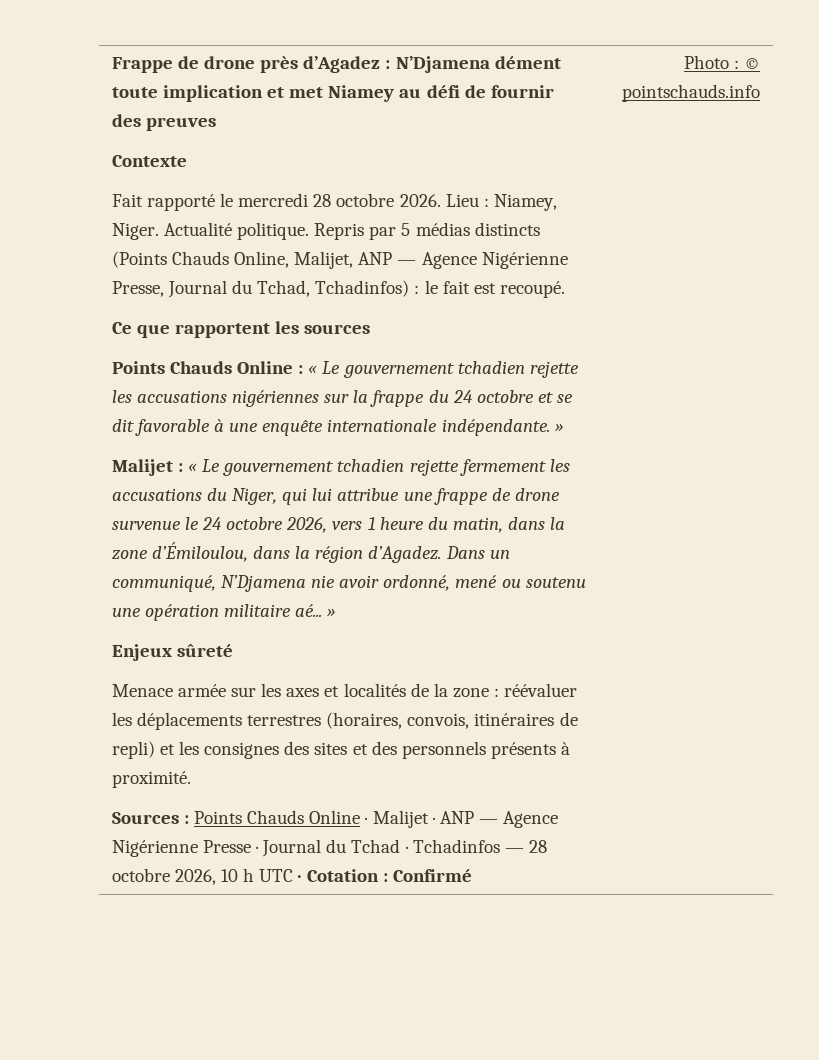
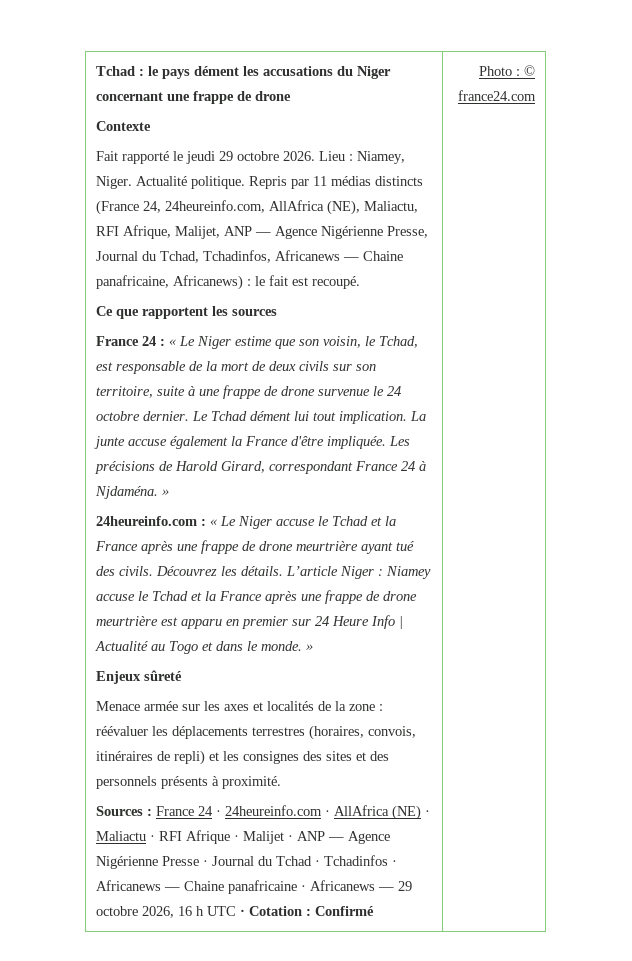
[111,56,561,73] [111,85,554,102] [111,114,216,131] Frappe de drone près d’Agadez : N’Djamena dément toute implication et met Niamey au défi de fournir des preuves -> [95,66,391,79] [95,91,291,104] Tchad : le pays dément les accusations du Niger concernant une frappe de drone
[238,193,332,207] mercredi 28 -> [185,151,233,164] jeudi 29
[401,223,411,236] 5 -> [312,176,327,186] 11
[111,251,290,268] (Points Chauds Online, -> [95,200,418,215] [95,225,171,239] (France 24, 24heureinfo.com, AllAfrica (NE), Maliactu, RFI Afrique,
[315,280,410,297] Tchadinfos) -> [202,250,403,263] [95,275,243,290] Tchadinfos, Africanews — Chaine panafricaine, Africanews)
[111,361,579,378] [111,390,574,407] [111,419,564,436] [111,459,570,476] [111,488,400,505] Points Chauds Online : « Le gouvernement tchadien rejette les accusations nigériennes sur la frappe du 24 octobre et se dit favorable à une enquête internationale indépendante. » // Malijet : « Le gouvernement tchadien rejette fermement les accusations du Niger, qui lui attribue -> [95,336,418,349] [95,361,376,374] [95,386,195,398] France 24 : « Le Niger estime que son voisin, le Tchad, est responsable de la mort de deux civils sur son territoire, suite à
[286,517,566,533] [111,542,510,563] [111,575,586,592] [111,604,323,621] 2026, vers 1 heure du matin, dans la zone d’Émiloulou, dans la région d’Agadez. Dans un communiqué, N’Djamena nie avoir ordonné, mené ou soutenu une opération militaire aé... -> [142,411,426,424] [93,436,410,449] [94,461,426,474] [94,486,169,499] [95,516,396,529] [94,540,414,554] [95,566,431,579] [95,590,417,604] [95,615,403,629] [94,641,302,654] dernier. Le Tchad dément lui tout implication. La junte accuse également la France d'être impliquée. Les précisions de Harold Girard, correspondant France 24 à Njdaména. » // 24heureinfo.com : « Le Niger accuse le Tchad et la France après une frappe de drone meurtrière ayant tué des civils. Découvrez les détails. L’article Niger : Niamey accuse le Tchad et la France après une frappe de drone meurtrière est apparu en premier sur 24 Heure Info | Actualité au Togo et dans le monde.
[194,810,361,824] Points Chauds Online -> [155,805,430,820] [95,830,230,844] France 24 · 24heureinfo.com · AllAfrica (NE) · Maliactu · RFI Afrique
[504,840,547,853] [111,868,239,885] — 28 octobre 2026, 10 -> [391,860,397,866] [95,880,412,894] [95,906,192,918] · Africanews — Chaine panafricaine · Africanews — 29 octobre 2026, 16
[622,84,761,102] pointschauds.info -> [458,90,537,101] france24.com

